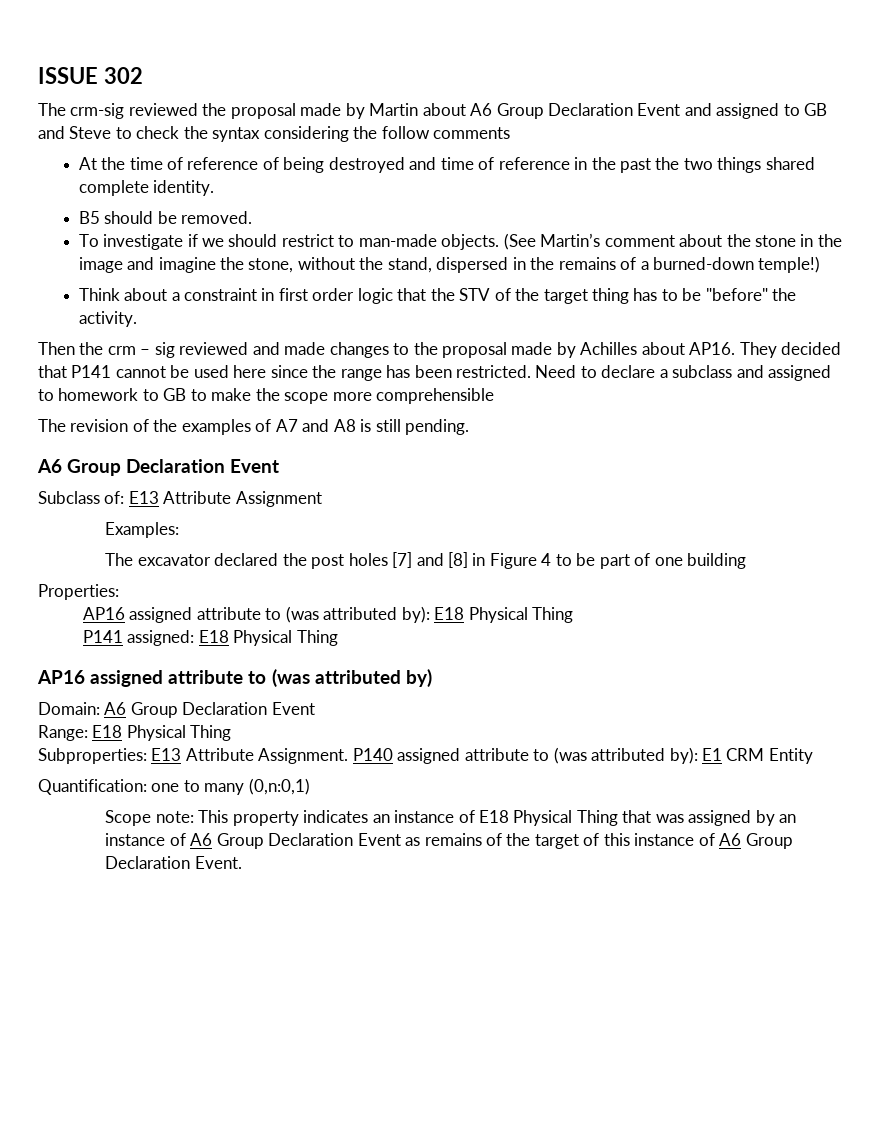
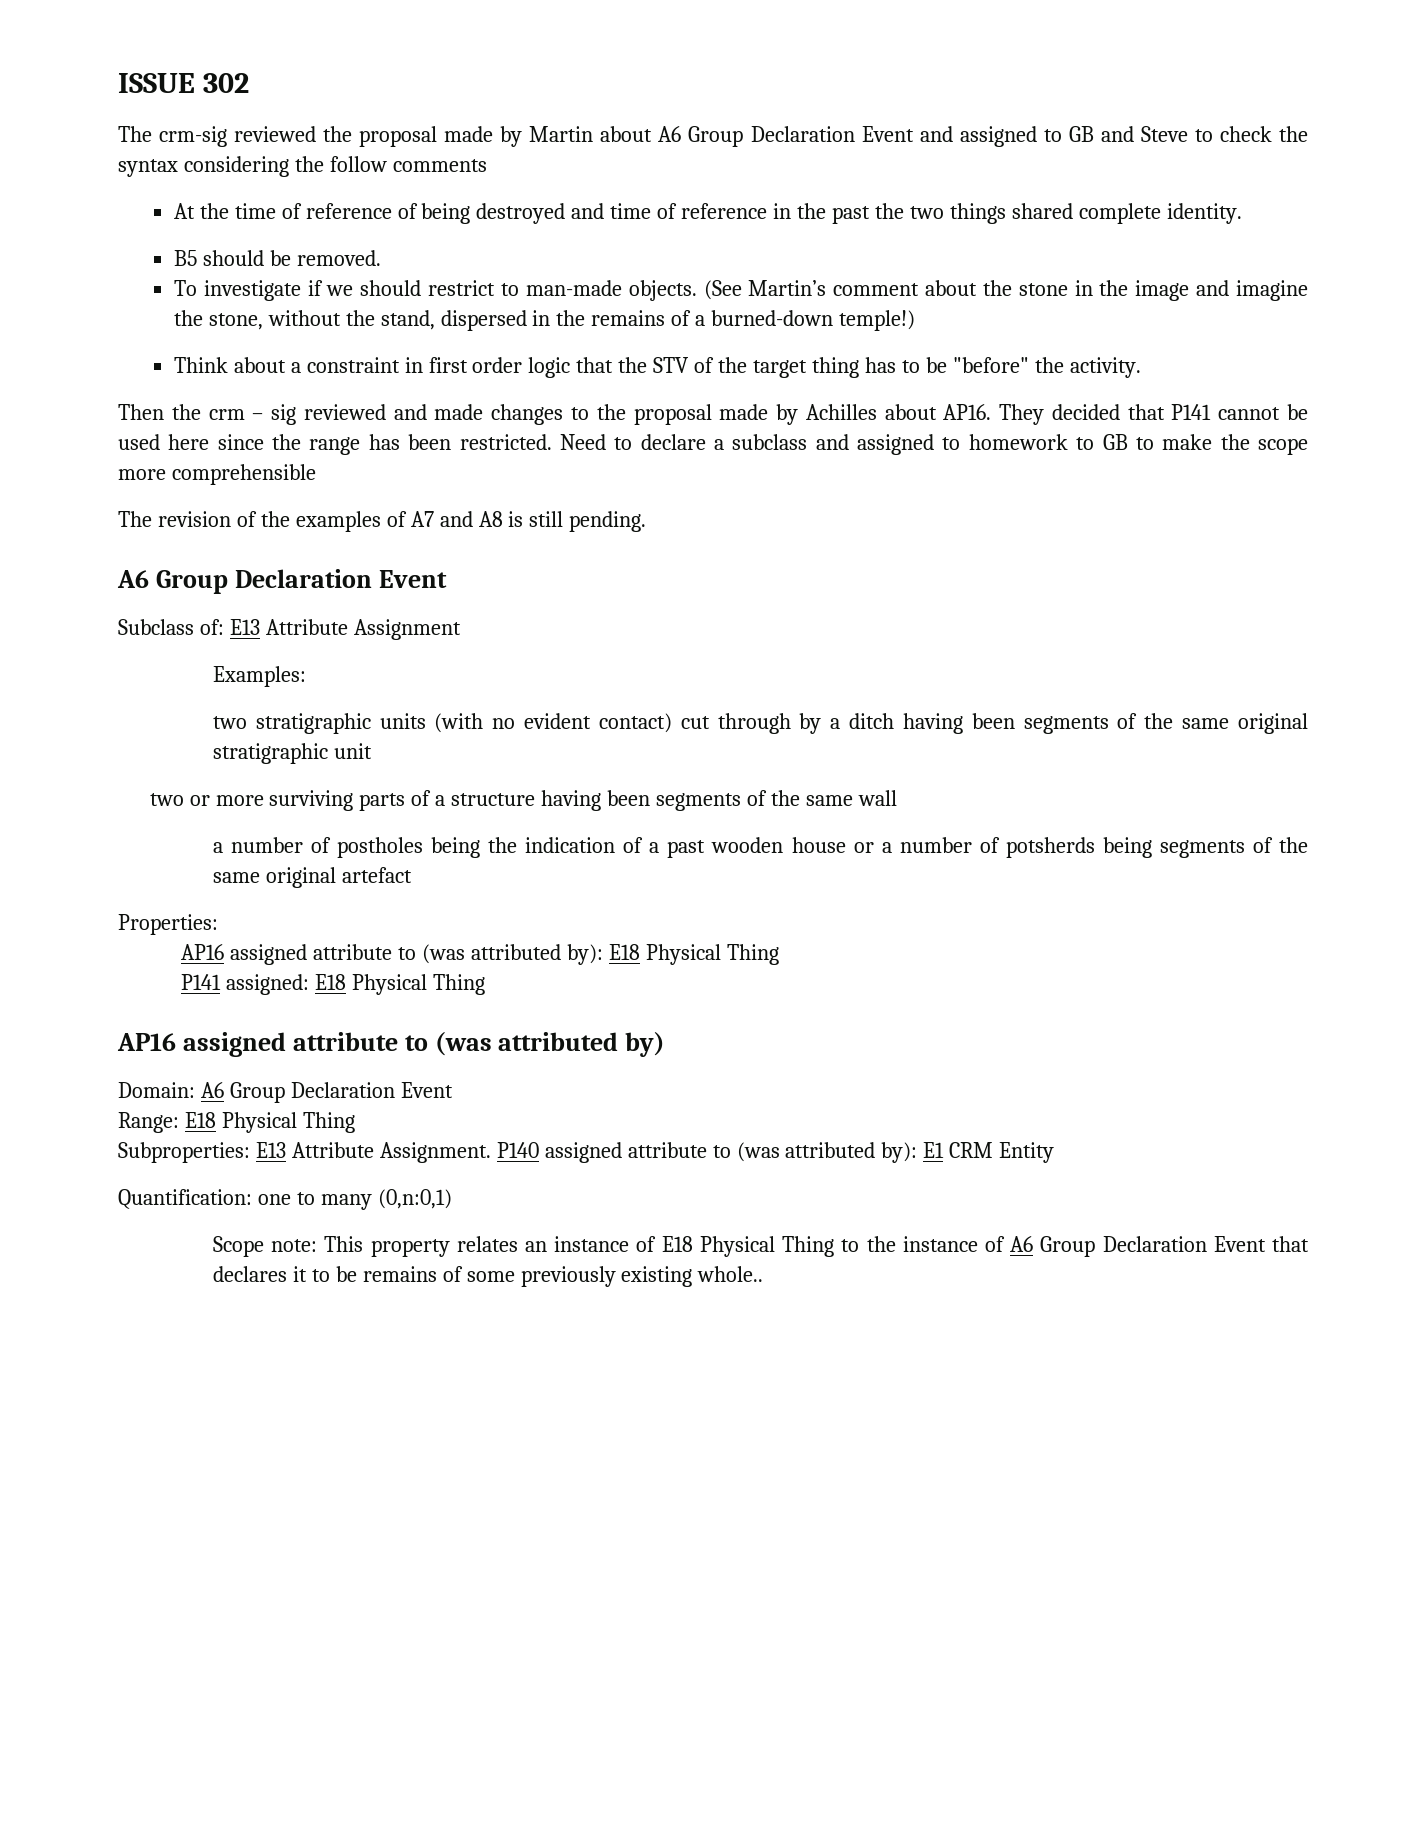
[105,552,747,569] The excavator declared the post holes [7] and [8] in Figure 4 to be part of one building -> [212,713,1308,734] [212,743,372,764] [149,790,897,811] [212,837,1308,858] [212,867,412,888] two stratigraphic units (with no evident contact) cut through by a ditch having been segments of the same original stratigraphic unit // two or more surviving parts of a structure having been segments of the same wall // a number of postholes being the indication of a past wooden house or a number of potsherds being segments of the same original artefact
[303,810,369,823] indicates -> [456,1236,518,1252] relates
[622,810,797,826] that was assigned by an -> [841,1236,896,1252] to the
[405,833,793,849] [105,856,242,869] as remains of the target of this instance of A6 Group Declaration Event. -> [1272,1236,1309,1252] [212,1266,764,1287] that declares it to be remains of some previously existing whole..

